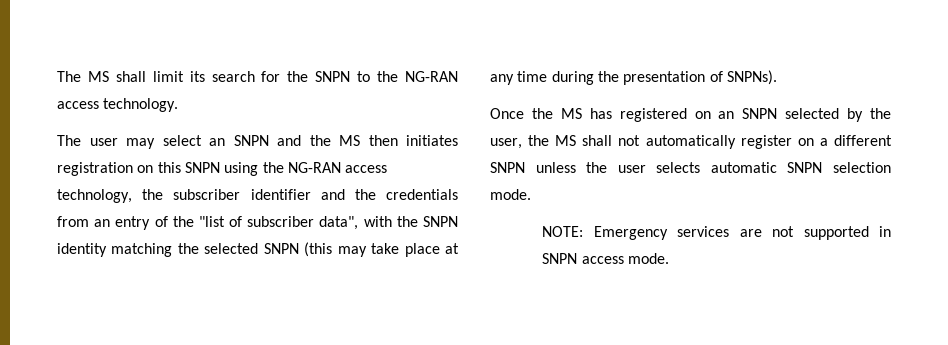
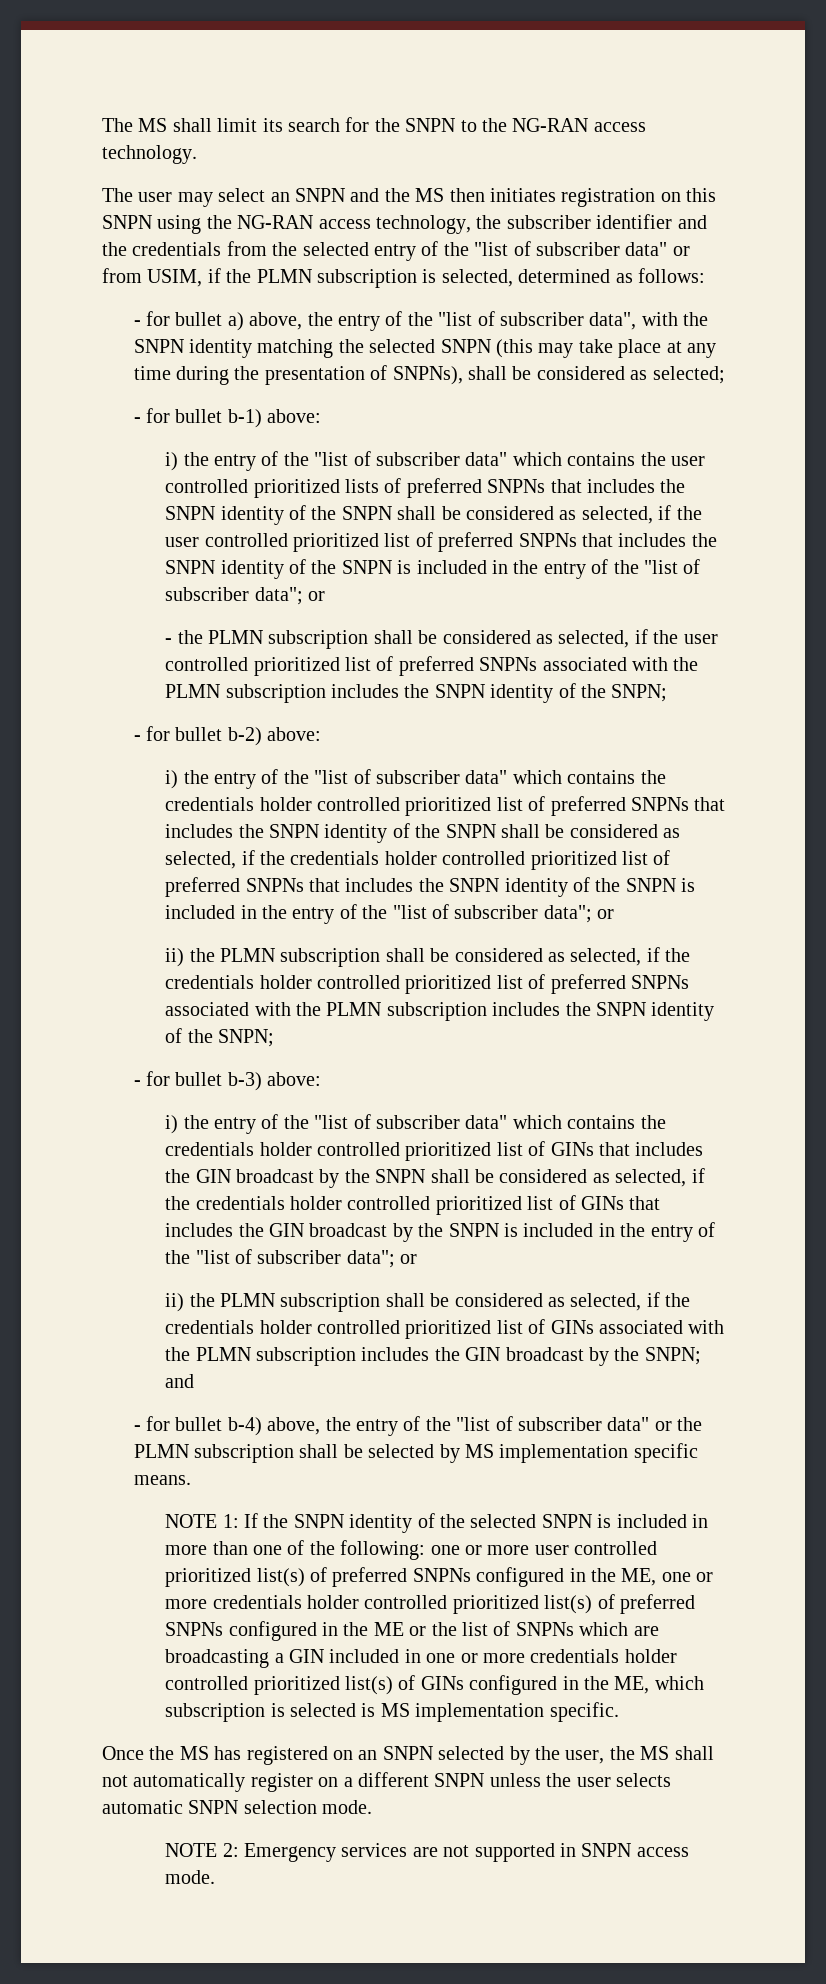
[94,219,111,227] an -> [272,241,690,261] [102,268,705,288] [133,311,333,331] the selected entry of the "list of subscriber data" or from USIM, if the PLMN subscription is selected, determined as follows: // - for bullet a) above, the
[726,70,777,85] SNPNs). -> [392,366,725,385] [133,408,322,428] [165,451,706,471] [165,478,686,498] [165,505,702,525] [165,532,717,552] [165,559,701,579] [165,587,326,605] [165,629,718,649] [165,656,699,676] [165,683,668,703] [133,726,322,746] [165,769,666,789] [165,796,726,816] [165,823,681,843] [165,850,671,870] [165,877,696,897] [165,904,615,924] [165,947,691,967] [165,974,690,994] [165,1002,715,1021] [165,1028,275,1047] [133,1071,322,1091] [165,1114,666,1134] [165,1141,704,1161] [165,1168,705,1188] [165,1195,661,1215] [165,1222,716,1242] [165,1249,418,1268] [165,1292,691,1312] [165,1319,725,1339] [165,1347,701,1366] [165,1374,195,1388] [133,1416,703,1436] [133,1443,698,1463] [133,1475,191,1485] [165,1513,709,1533] [165,1540,658,1560] [165,1567,714,1587] [165,1594,696,1614] [165,1621,659,1641] [165,1649,677,1668] [165,1675,704,1695] [165,1702,619,1722] SNPNs), shall be considered as selected; // - for bullet b-1) above: // i) the entry of the "list of subscriber data" which contains the user controlled prioritized lists of preferred SNPNs that includes the SNPN identity of the SNPN shall be considered as selected, if the user controlled prioritized list of preferred SNPNs that includes the SNPN identity of the SNPN is included in the entry of the "list of subscriber data"; or // - the PLMN subscription shall be considered as selected, if the user controlled prioritized list of preferred SNPNs associated with the PLMN subscription includes the SNPN identity of the SNPN; // - for bullet b-2) above: // i) the entry of the "list of subscriber data" which contains the credentials holder controlled prioritized list of preferred SNPNs that includes the SNPN identity of the SNPN shall be considered as selected, if the credentials holder controlled prioritized list of preferred SNPNs that includes the SNPN identity of the SNPN is included in the entry of the "list of subscriber data"; or // ii) the PLMN subscription shall be considered as selected, if the credentials holder controlled prioritized list of preferred SNPNs associated with the PLMN subscription includes the SNPN identity of the SNPN; // - for bullet b-3) above: // i) the entry of the "list of subscriber data" which contains the credentials holder controlled prioritized list of GINs that includes the GIN broadcast by the SNPN shall be considered as selected, if the credentials holder controlled prioritized list of GINs that includes the GIN broadcast by the SNPN is included in the entry of the "list of subscriber data"; or // ii) the PLMN subscription shall be considered as selected, if the credentials holder controlled prioritized list of GINs associated with the PLMN subscription includes the GIN broadcast by the SNPN; and // - for bullet b-4) above, the entry of the "list of subscriber data" or the PLMN subscription shall be selected by MS implementation specific means. // NOTE 1: If the SNPN identity of the selected SNPN is included in more than one of the following: one or more user controlled prioritized list(s) of preferred SNPNs configured in the ME, one or more credentials holder controlled prioritized list(s) of preferred SNPNs configured in the ME or the list of SNPNs which are broadcasting a GIN included in one or more credentials holder controlled prioritized list(s) of GINs configured in the ME, which subscription is selected is MS implementation specific.
[542,226,584,237] NOTE: -> [165,1843,239,1857] NOTE 2:

